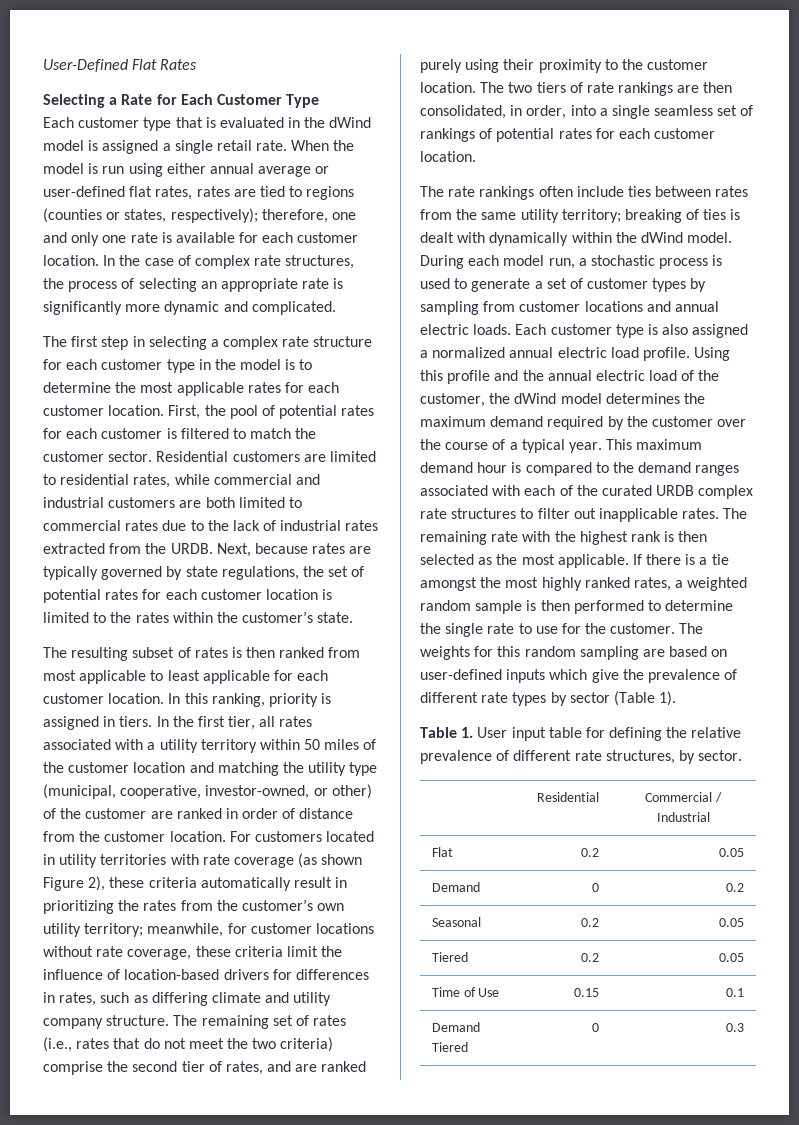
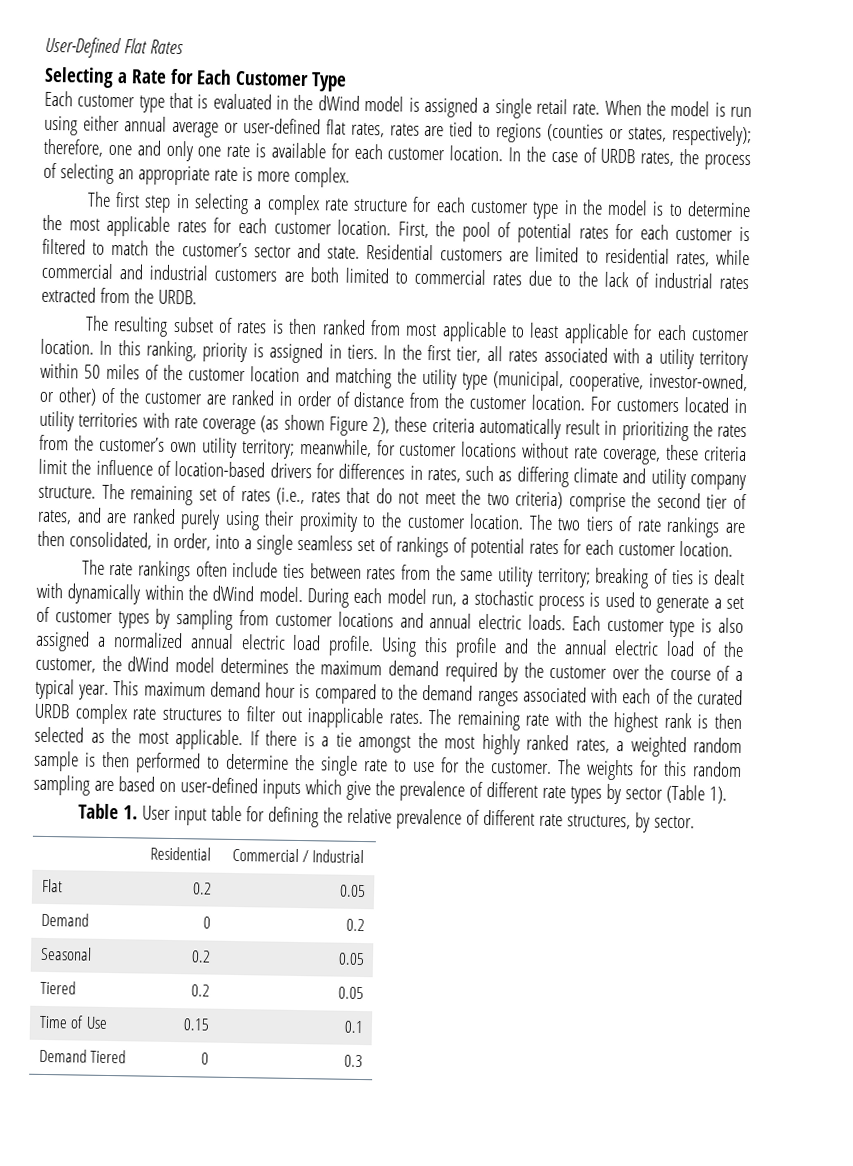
[194,255,355,269] complex rate structures, -> [600,148,675,166] URDB rates,
[43,301,336,315] significantly more dynamic and complicated. -> [256,166,350,188] more complex.
[43,451,153,462] customer sector. -> [181,242,360,259] customer’s sector and state.
[216,543,372,557] [43,566,365,580] [43,589,333,603] [43,611,354,623] Next, because rates are typically governed by state regulations, the set of potential rates for each customer location is limited to the rates within the customer’s state. -> (197, 297) none

